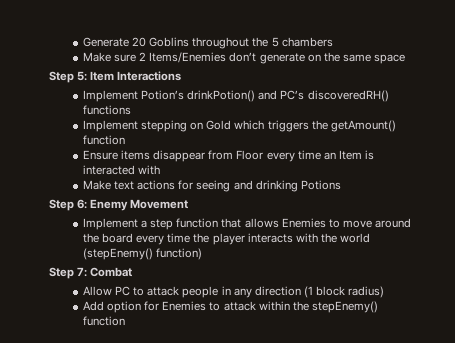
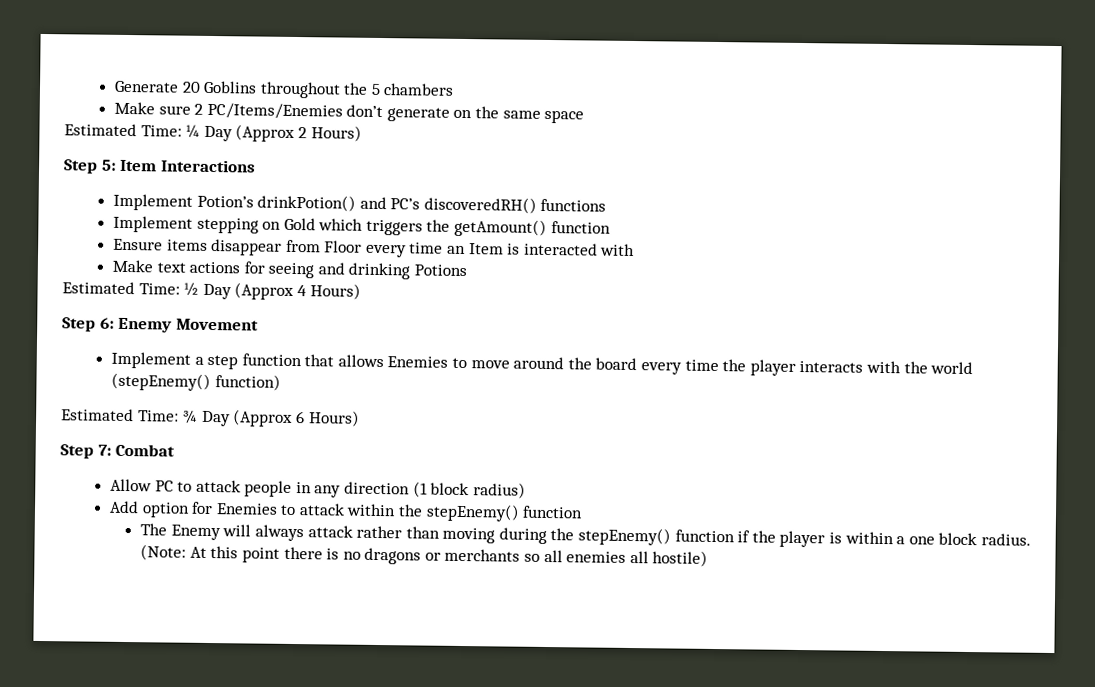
[149,52,227,63] Items/Enemies -> [206,102,343,120] PC/Items/Enemies
(405, 59) none -> [64,123,362,142] // Estimated Time: ¼ Day (Approx 2 Hours)
(341, 185) none -> [62,281,361,300] // Estimated Time: ½ Day (Approx 4 Hours)
(203, 254) none -> [61,408,360,427] // Estimated Time: ¾ Day (Approx 6 Hours)
(126, 321) none -> [140,523,1031,548] [140,544,709,567] // The Enemy will always attack rather than moving during the stepEnemy() function if the player is within a one block radius. (Note: At this point there is no dragons or merchants so all enemies all hostile)

